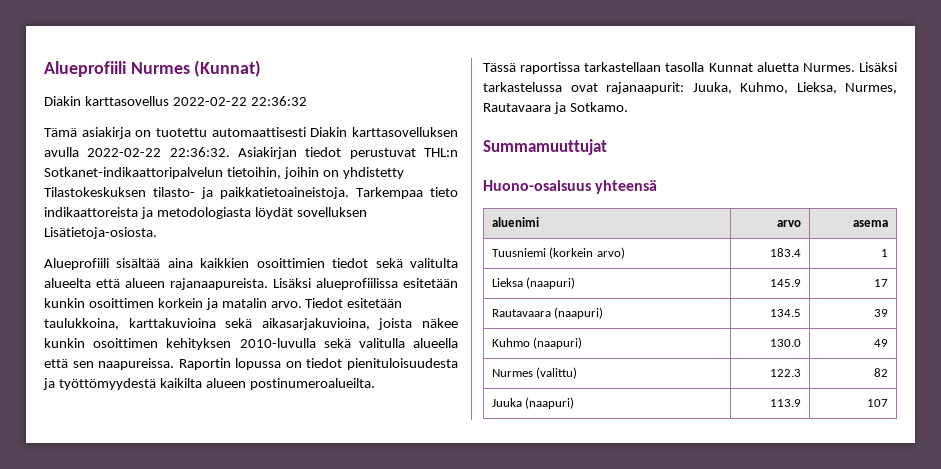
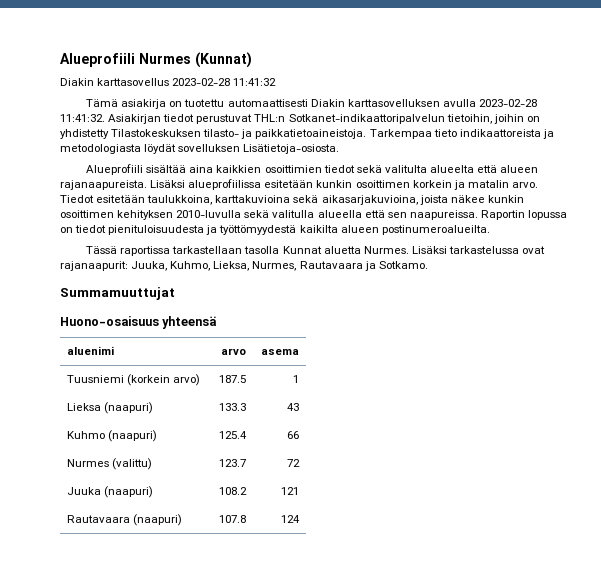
[172,96,307,106] 2022-02-22 22:36:32 -> [172,78,277,86] 2023-02-28 11:41:32
[87,147,230,157] 2022-02-22 22:36:32. -> [478,99,537,107] [60,114,105,122] 2023-02-28 11:41:32.
[770,248,802,257] 183.4 -> [218,375,246,383] 187.5
[770,279,802,287] [874,279,889,287] [491,307,604,319] [770,309,802,317] [874,309,889,317] [491,337,583,349] [770,339,802,347] [874,339,889,347] [491,367,578,379] [770,369,802,377] [874,368,889,377] [491,397,575,409] [770,399,802,407] [867,399,889,407] 145.9 | 17 // Rautavaara (naapuri) | 134.5 | 39 // Kuhmo (naapuri) | 130.0 | 49 // Nurmes (valittu) | 122.3 | 82 // Juuka (naapuri) | 113.9 | 107 -> [218,403,246,411] [286,403,299,411] [67,430,158,442] [218,431,247,439] [286,431,299,439] [67,458,153,470] [218,459,246,467] [286,459,300,467] [67,486,154,498] [218,487,247,495] [280,487,299,495] [67,514,183,526] [218,515,246,523] [280,515,300,523] 133.3 | 43 // Kuhmo (naapuri) | 125.4 | 66 // Nurmes (valittu) | 123.7 | 72 // Juuka (naapuri) | 108.2 | 121 // Rautavaara (naapuri) | 107.8 | 124

